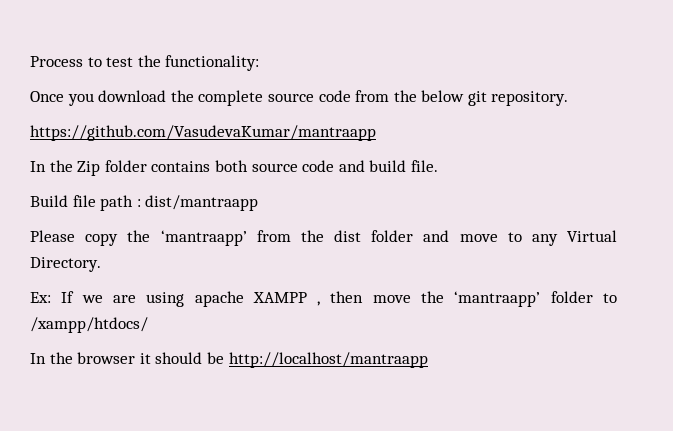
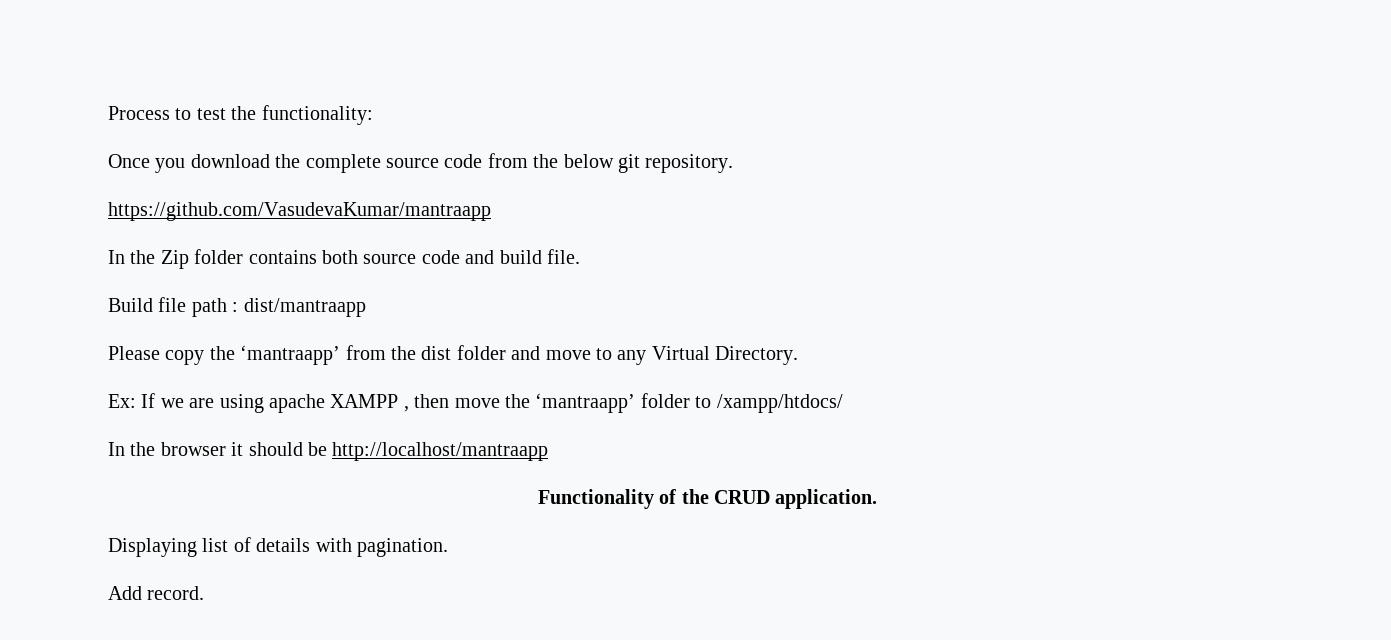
(428, 360) none -> [537,489,878,509] [108,537,448,557] [108,586,205,600] // Functionality of the CRUD application. // Displaying list of details with pagination. // Add record.

